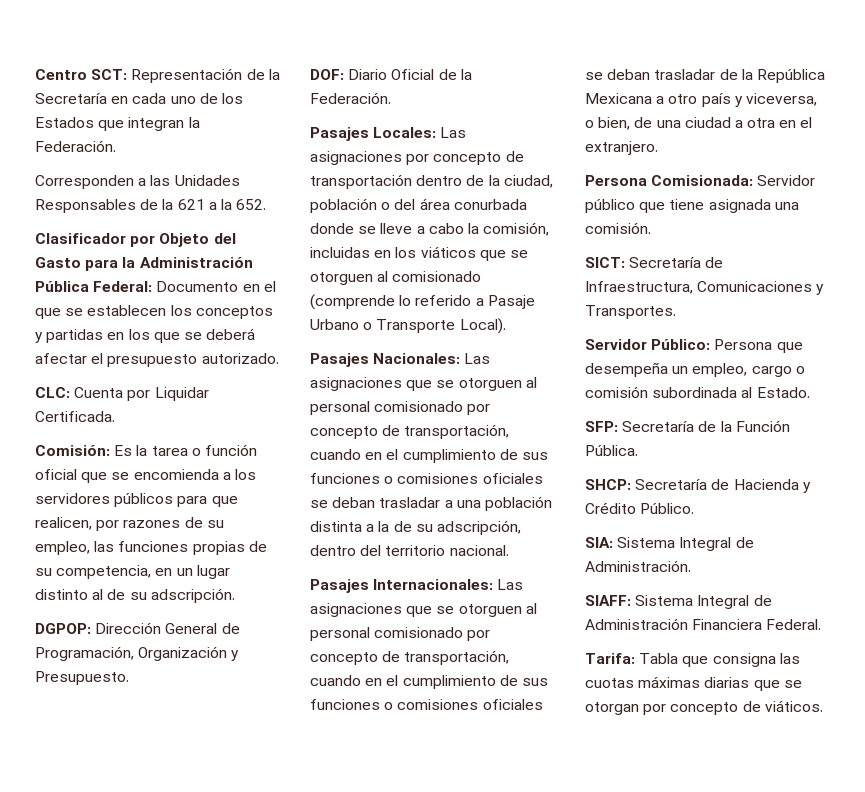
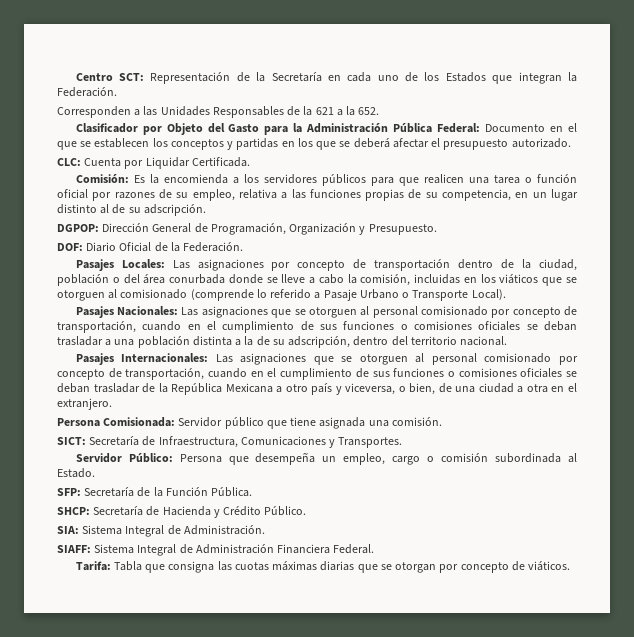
[151,444,257,456] [35,469,130,483] tarea o función oficial que se -> (159, 179) none
[35,517,92,530] realicen, -> [423,174,577,184] [57,189,88,199] realicen una tarea o función oficial
(90, 548) none -> [238,189,288,199] relativa a

